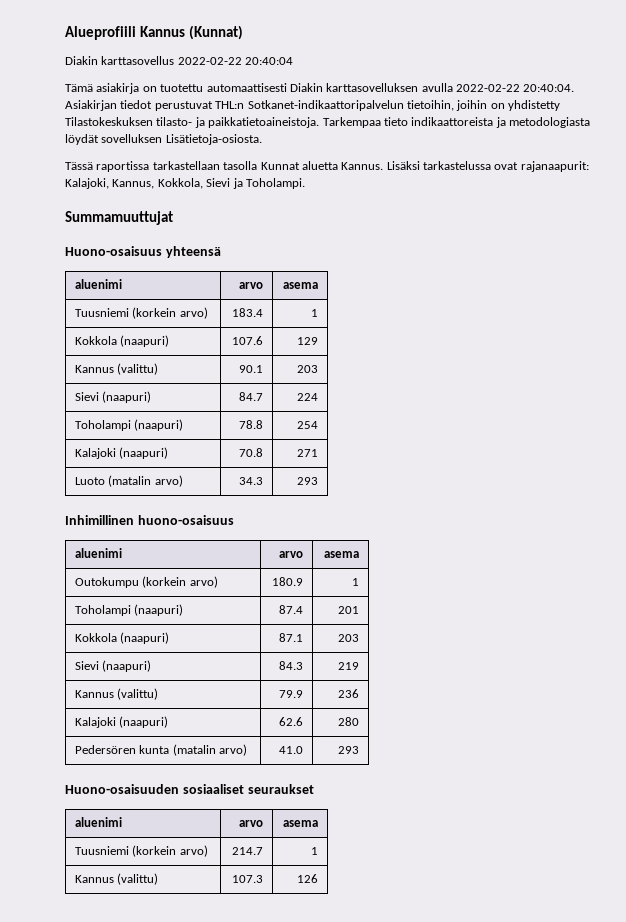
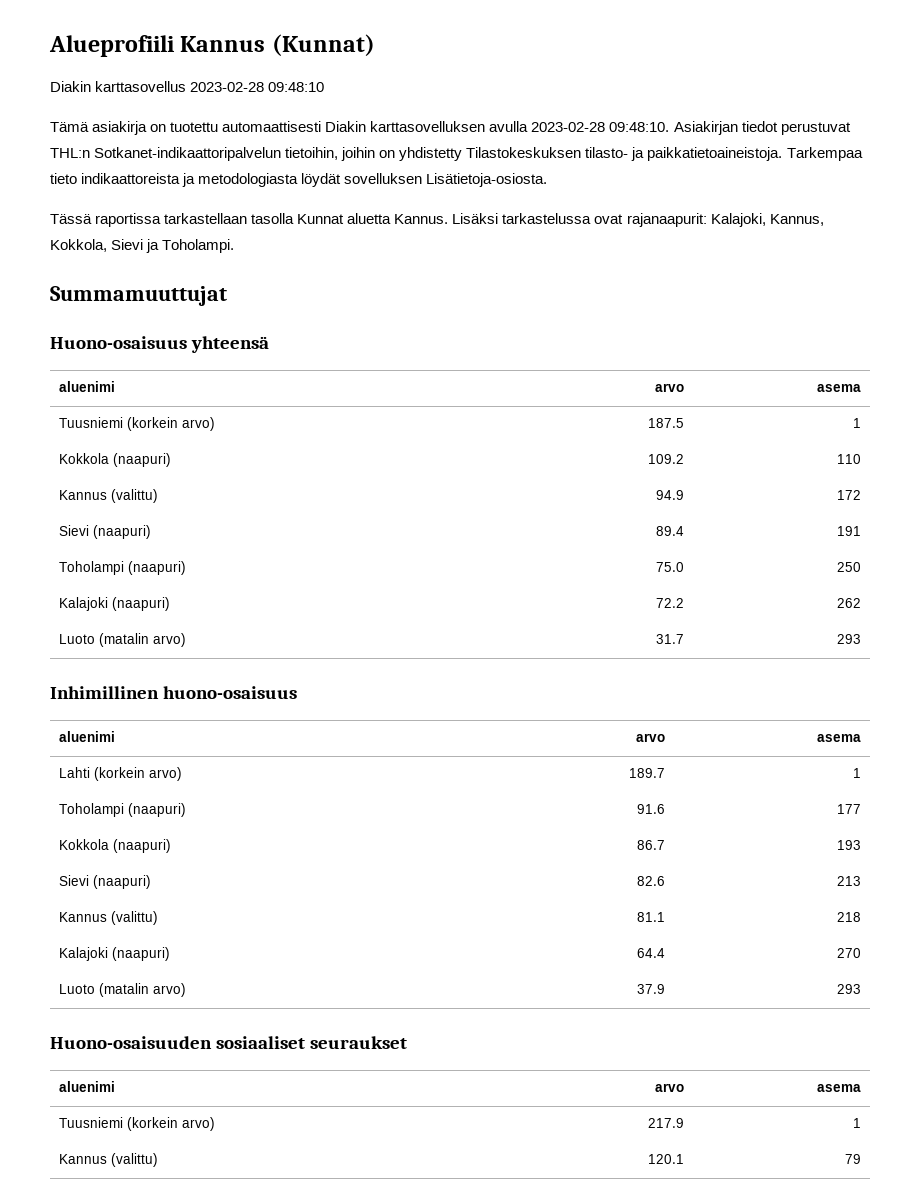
[177,57,294,65] 2022-02-22 20:40:04 -> [190,82,325,92] 2023-02-28 09:48:10
[456,84,575,92] 2022-02-22 20:40:04. -> [531,122,670,132] 2023-02-28 09:48:10.
[232,308,264,317] 183.4 -> [647,418,684,428] 187.5
[232,336,264,345] [297,337,319,345] [74,363,159,375] [239,365,264,373] [297,365,319,373] [74,391,152,403] [239,392,264,401] [297,393,319,401] [74,419,184,431] [239,420,264,429] [297,421,319,429] [74,447,169,459] [239,448,264,457] [297,449,319,457] [74,475,183,487] [239,477,264,485] 107.6 | 129 // Kannus (valittu) | 90.1 | 203 // Sievi (naapuri) | 84.7 | 224 // Toholampi (naapuri) | 78.8 | 254 // Kalajoki (naapuri) | 70.8 | 271 // Luoto (matalin arvo) | 34.3 -> [647,454,684,464] [836,454,861,464] [59,489,159,503] [655,490,684,500] [836,490,861,500] [59,525,152,539] [655,526,684,536] [836,526,861,536] [59,561,187,575] [655,562,684,572] [836,562,861,572] [59,597,171,611] [655,598,684,608] [836,598,861,608] [59,633,187,647] [655,634,684,644] 109.2 | 110 // Kannus (valittu) | 94.9 | 172 // Sievi (naapuri) | 89.4 | 191 // Toholampi (naapuri) | 75.0 | 250 // Kalajoki (naapuri) | 72.2 | 262 // Luoto (matalin arvo) | 31.7
[74,576,218,588] [272,577,304,586] Outokumpu (korkein arvo) | 180.9 -> [59,767,183,781] [628,768,665,778] Lahti (korkein arvo) | 189.7
[279,605,304,614] [338,606,360,614] [74,632,170,644] [279,633,304,642] [338,634,360,642] [74,660,152,672] [279,661,304,670] [338,662,360,670] [74,688,159,700] [279,690,304,698] [338,689,360,698] [74,716,169,728] [279,717,304,726] [338,717,360,726] [74,744,247,756] [279,746,304,754] 87.4 | 201 // Kokkola (naapuri) | 87.1 | 203 // Sievi (naapuri) | 84.3 | 219 // Kannus (valittu) | 79.9 | 236 // Kalajoki (naapuri) | 62.6 | 280 // Pedersören kunta (matalin arvo) | 41.0 -> [636,804,665,814] [836,804,861,814] [59,839,172,853] [636,840,665,850] [836,840,861,850] [59,875,152,889] [636,876,665,886] [836,876,861,886] [59,911,159,925] [636,912,665,922] [836,912,861,922] [59,947,171,961] [636,948,665,958] [836,948,861,958] [59,983,187,997] [636,984,665,994] 91.6 | 177 // Kokkola (naapuri) | 86.7 | 193 // Sievi (naapuri) | 82.6 | 213 // Kannus (valittu) | 81.1 | 218 // Kalajoki (naapuri) | 64.4 | 270 // Luoto (matalin arvo) | 37.9
[232,847,264,855] 214.7 -> [647,1118,684,1128] 217.9
[232,875,264,883] [297,874,319,883] 107.3 | 126 -> [647,1154,684,1164] [844,1154,861,1164] 120.1 | 79

